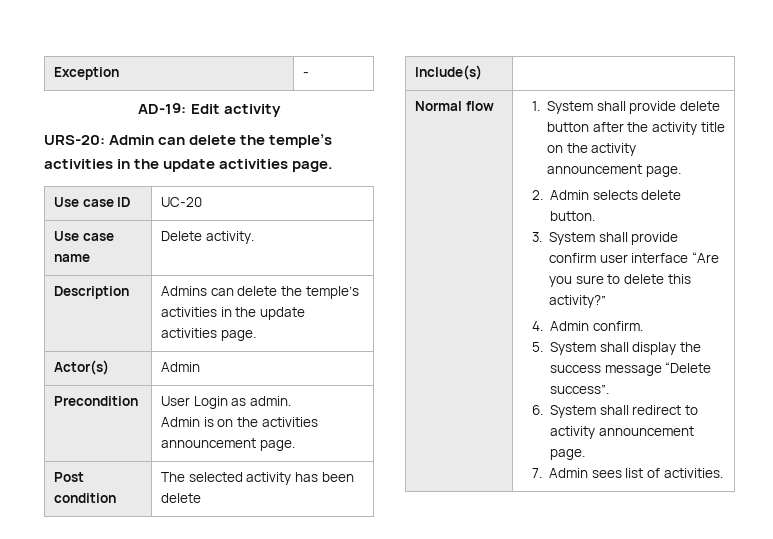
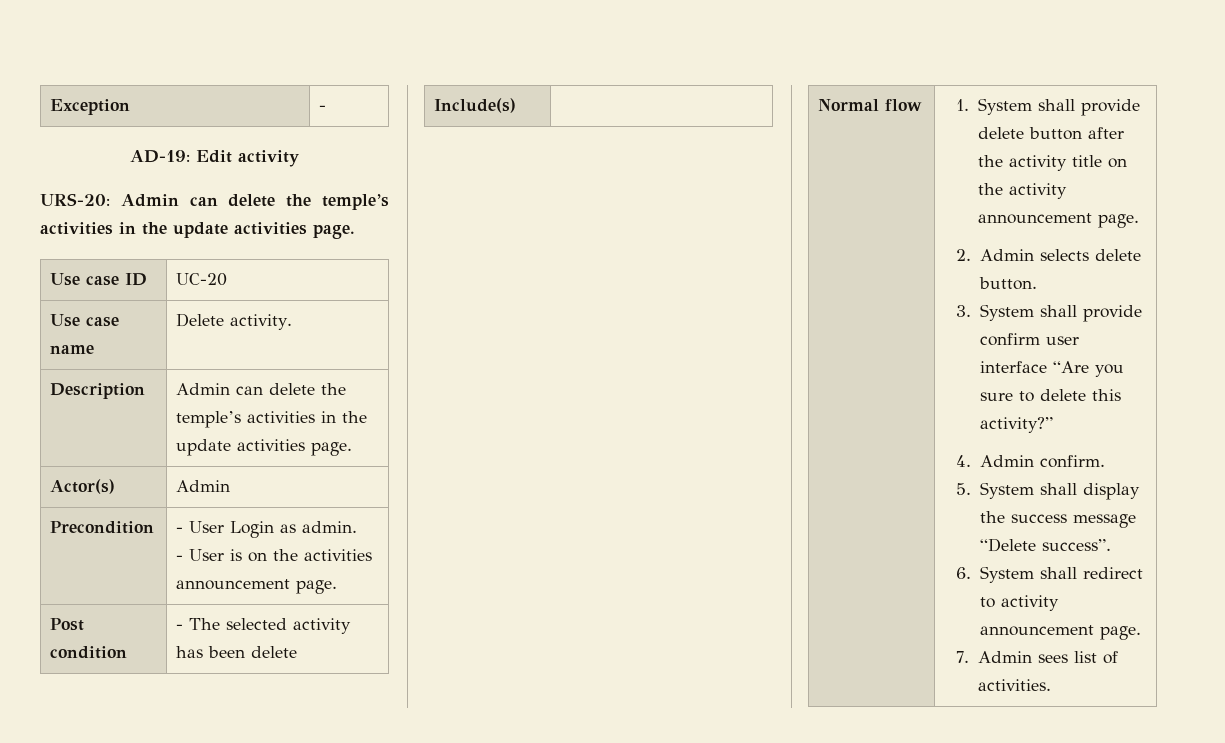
[161,286,208,296] Admins -> [176,383,231,395] Admin
(139, 401) none -> [176,527,184,533] -
[161,417,201,427] Admin -> [176,549,225,561] - User
(117, 498) none -> [176,624,184,630] -

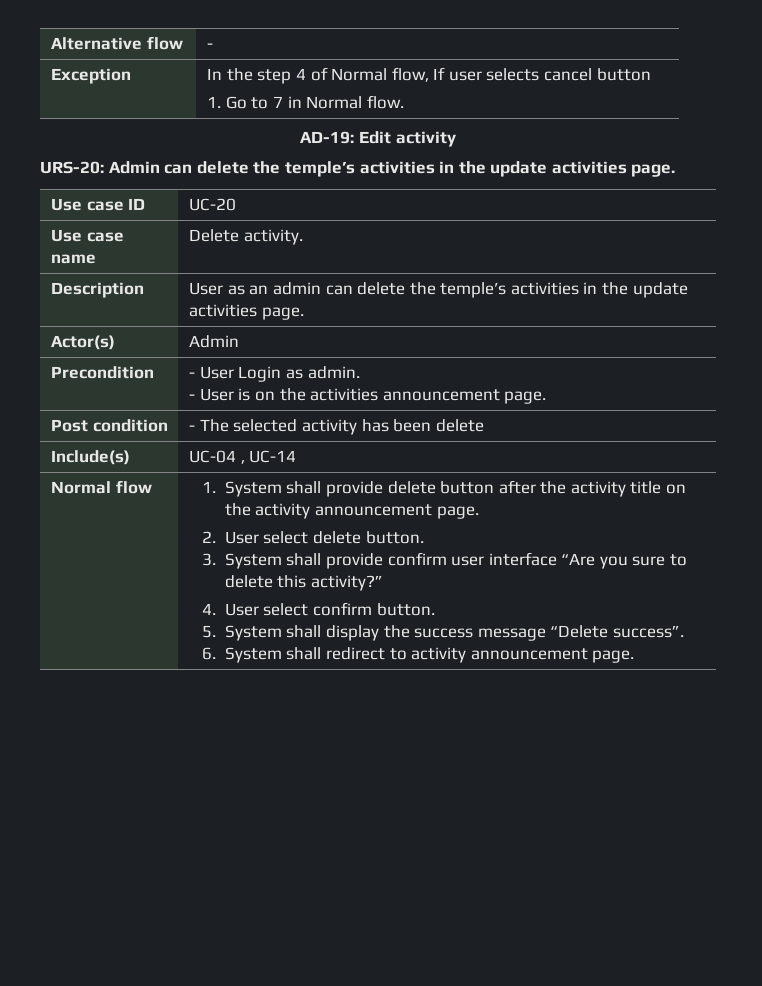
[50,99,131,115] [319,105,327,111] Exception | - -> [51,36,183,50] [207,43,214,49] [51,68,132,84] [207,67,651,84] [207,95,404,109] Alternative flow | - // Exception | In the step 4 of Normal flow, If user selects cancel button // 1. Go to 7 in Normal flow.
[176,383,231,395] Admin -> [189,282,321,295] User as an admin
(517, 105) none -> [189,450,297,464] UC-04 , UC-14
[980,249,1090,261] Admin selects -> [224,531,309,544] User select
[980,455,1106,468] Admin confirm. -> [224,602,435,616] User select confirm button.
[956,651,1119,664] [978,679,1052,691] // 7. Admin sees list of activities. -> (635, 656) none

